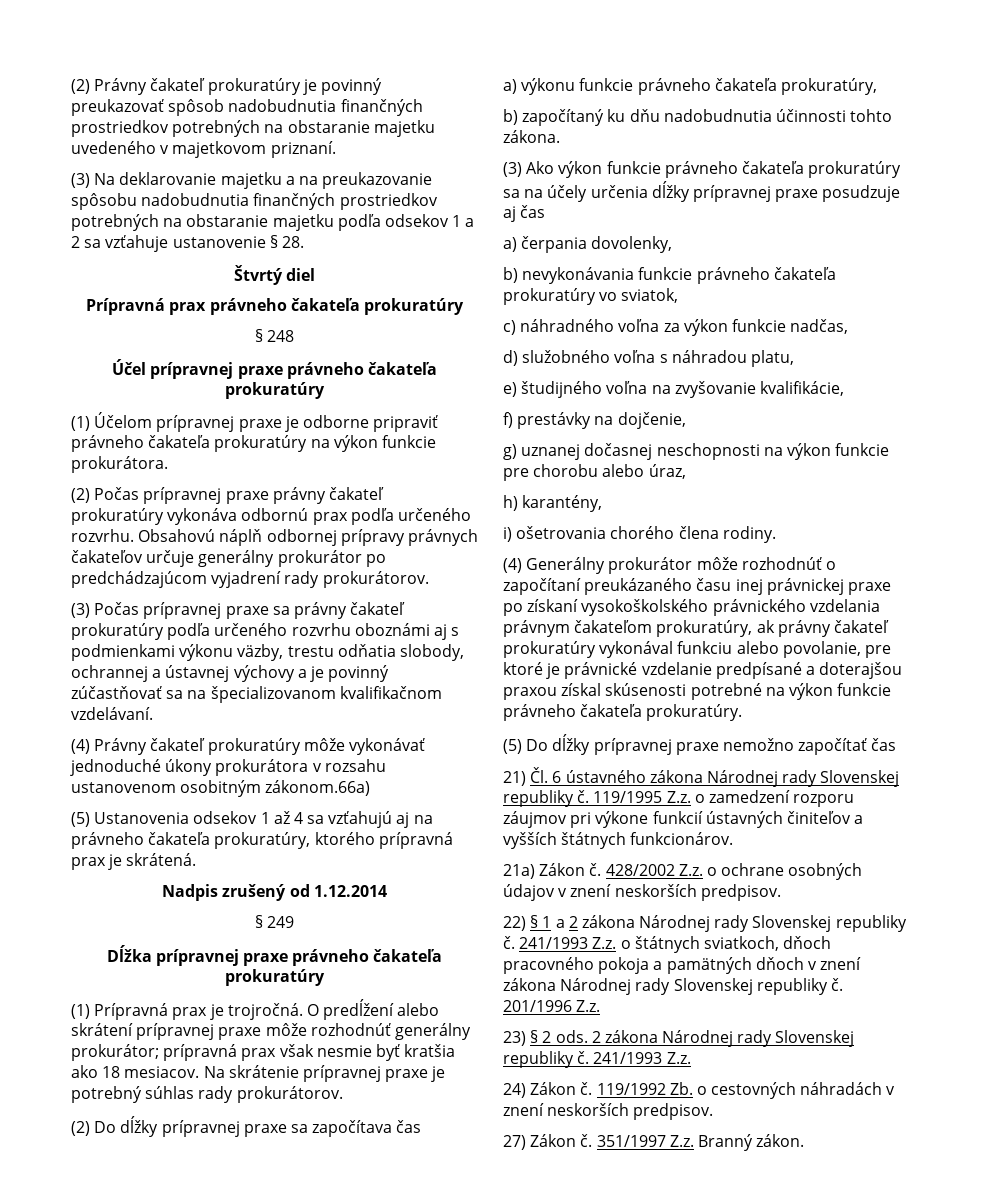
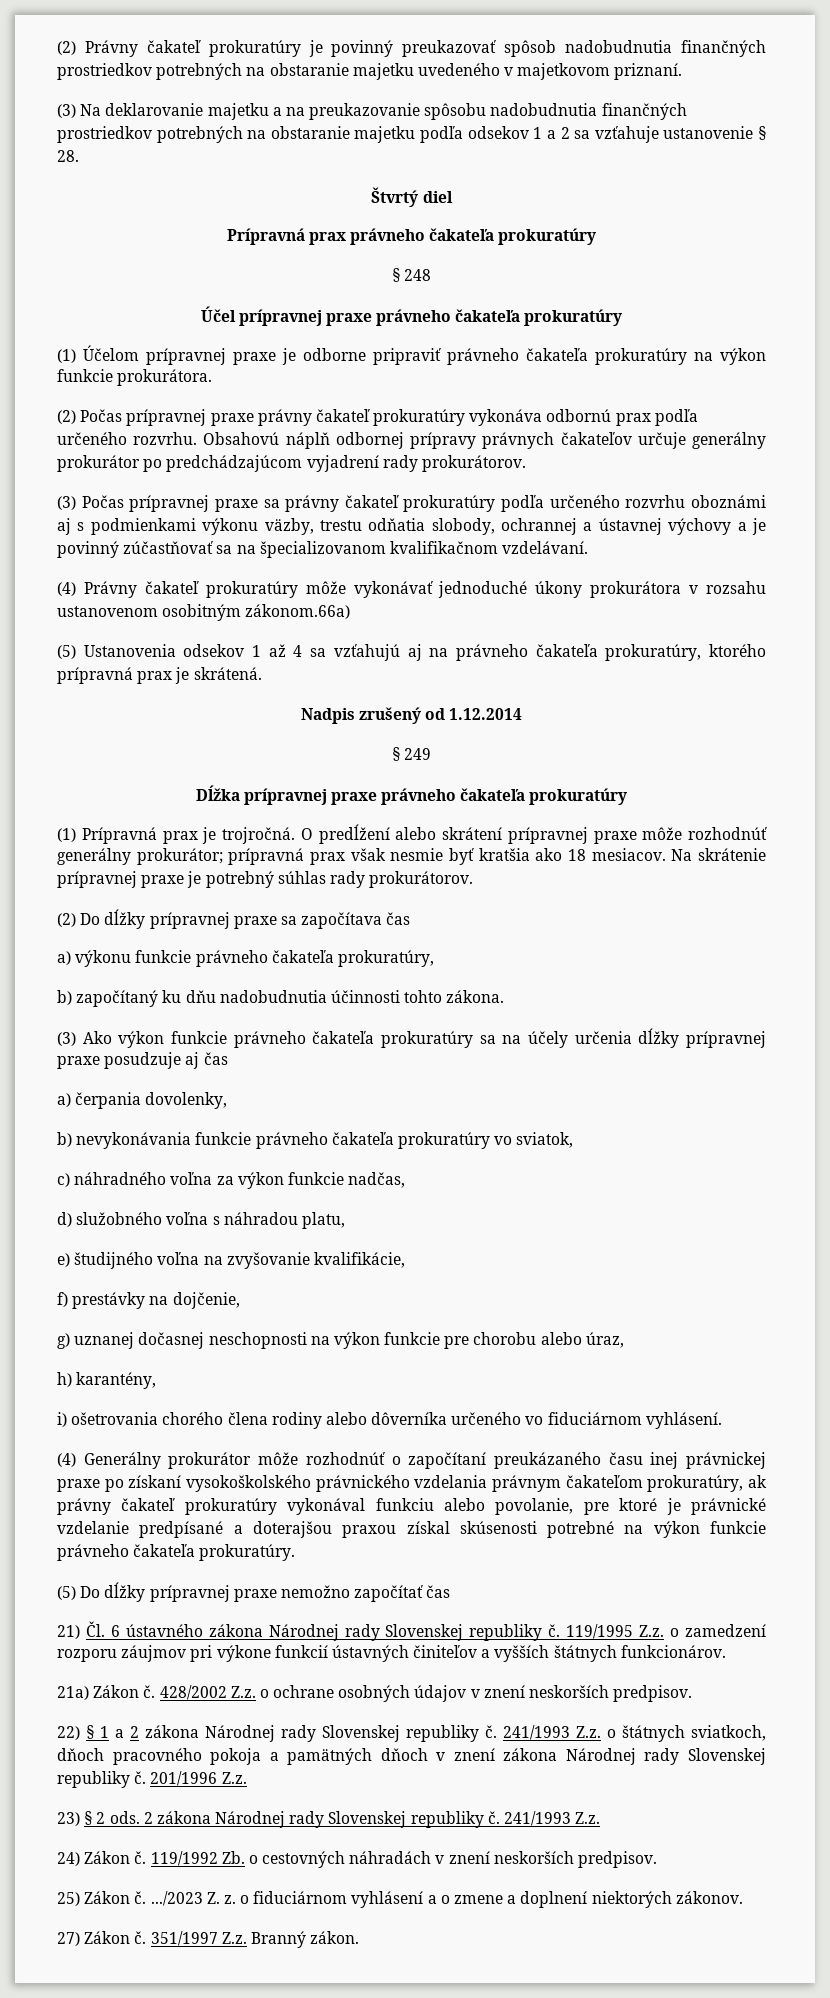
[722,526,776,543] rodiny. -> [271,1412,722,1429] rodiny alebo dôverníka určeného vo fiduciárnom vyhlásení.
(714, 1111) none -> [57,1891,743,1908] // 25) Zákon č. .../2023 Z. z. o fiduciárnom vyhlásení a o zmene a doplnení niektorých zákonov.

